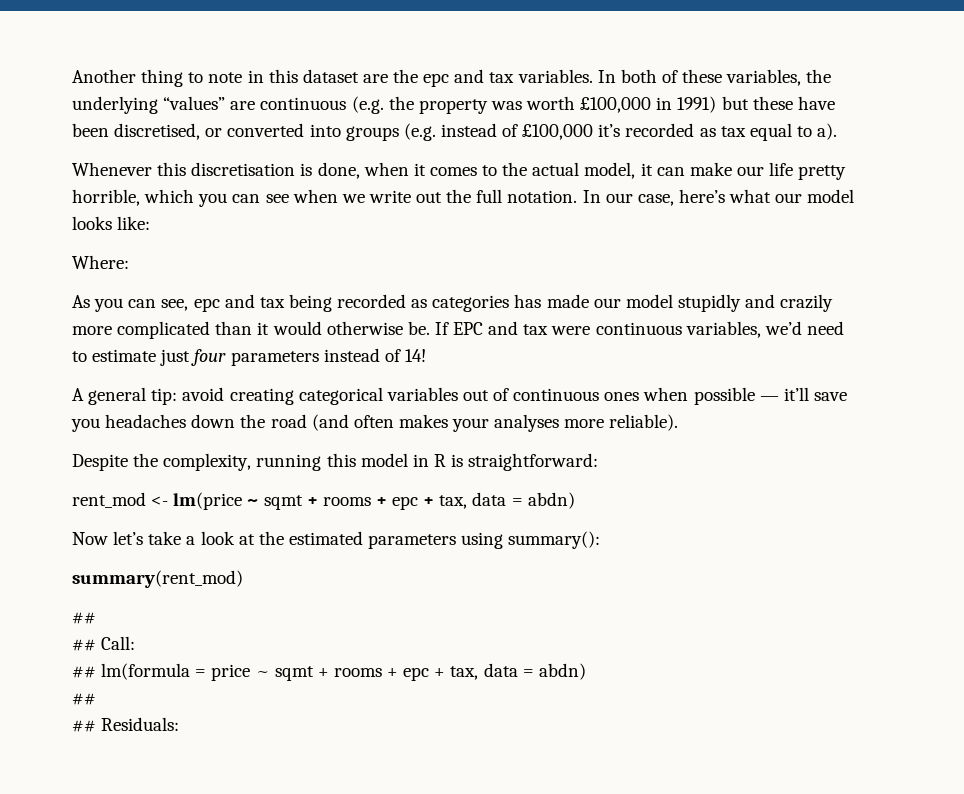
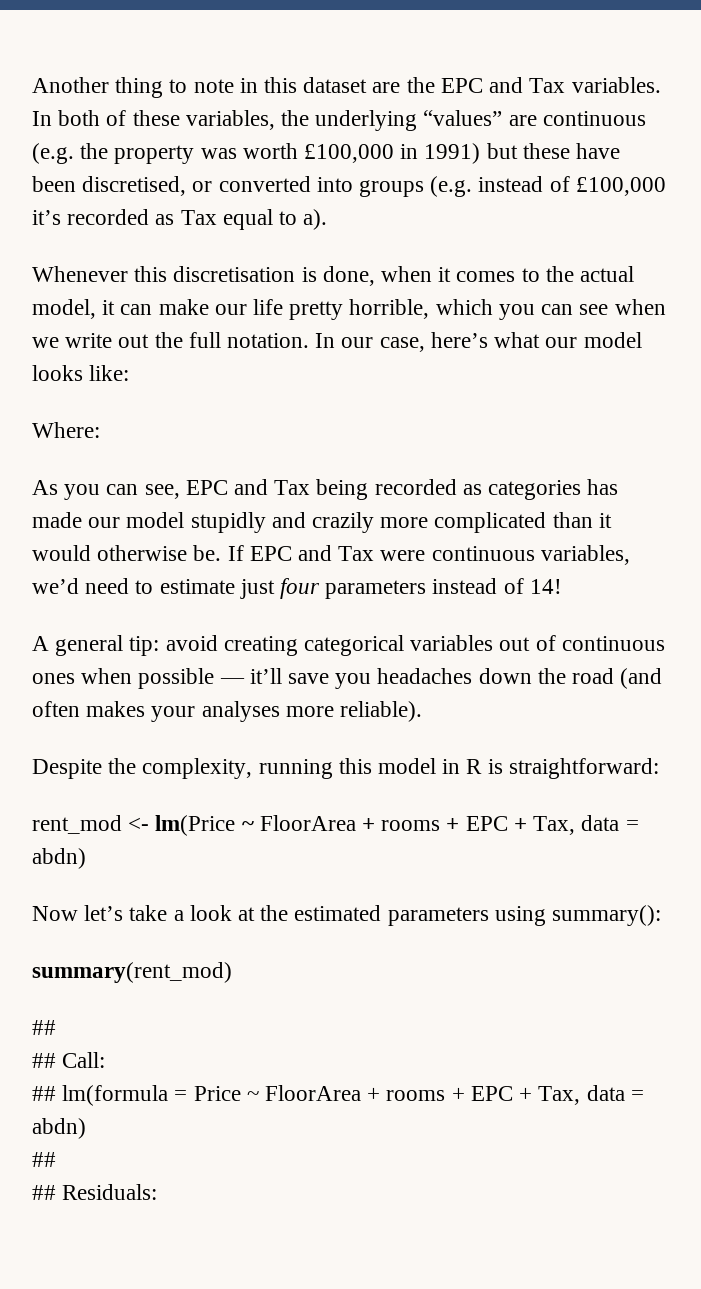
[423,69,515,87] epc and tax -> [440,77,566,93] EPC and Tax
[720,126,746,137] tax -> [180,210,217,225] Tax
[193,294,285,312] epc and tax -> [185,479,311,495] EPC and Tax
[523,324,549,335] tax -> [338,546,375,561] Tax
[173,492,468,510] lm(price ~ sqmt + rooms + epc + tax, -> [155,815,576,836] lm(Price ~ FloorArea + rooms + EPC + Tax,
[211,664,479,681] price ~ sqmt + rooms + epc + tax, -> [193,1085,581,1105] Price ~ FloorArea + rooms + EPC + Tax,

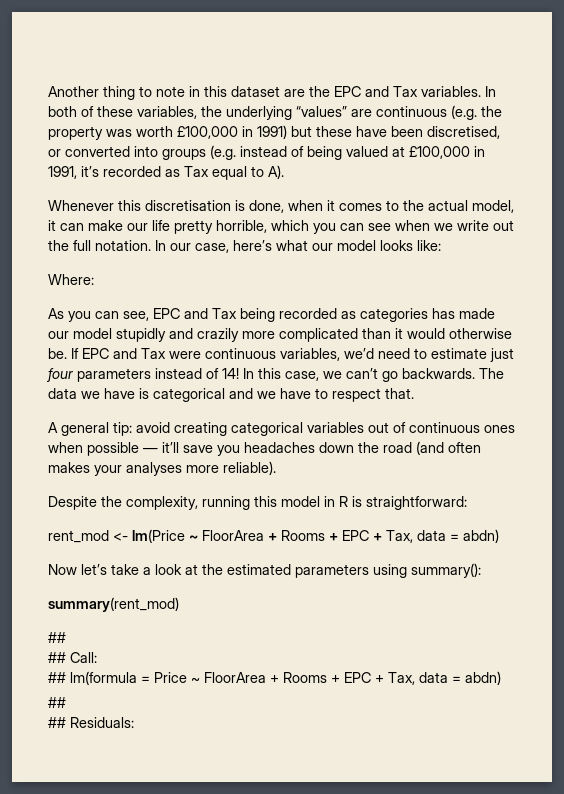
[575,177,666,196] £100,000 -> [307,146,485,160] [48,166,77,179] being valued at £100,000 in 1991,
[303,209,328,230] a). -> [268,165,284,179] A).
(562, 586) none -> [243,368,504,382] [48,388,414,402] In this case, we can’t go backwards. The data we have is categorical and we have to respect that.
[381,820,441,831] rooms -> [281,530,325,541] Rooms
[386,1090,446,1101] rooms -> [283,672,327,683] Rooms

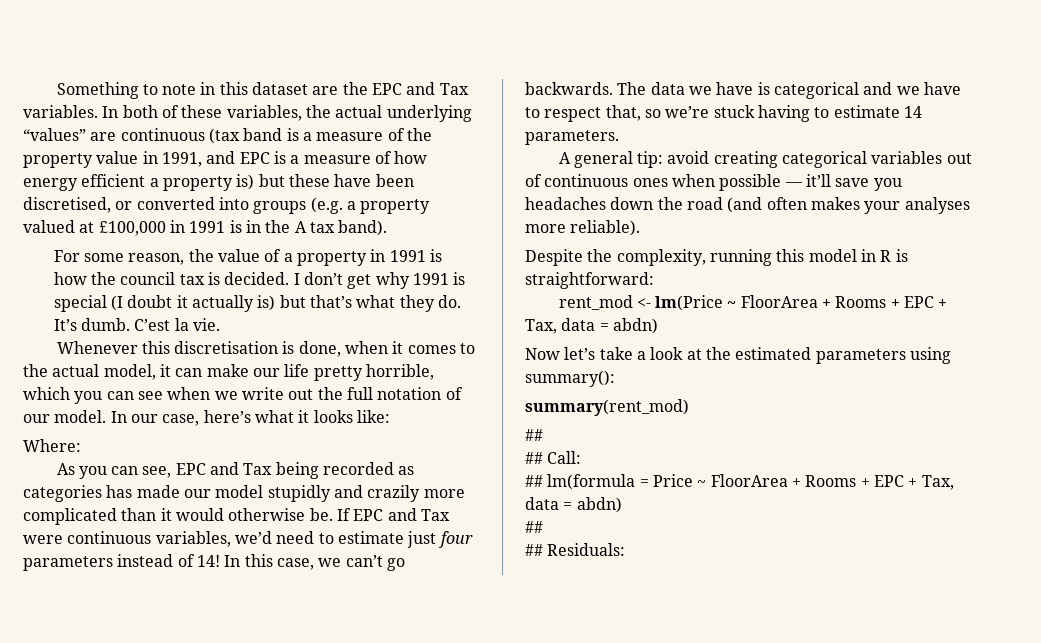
[48,86,135,100] Another thing -> [56,82,139,99] Something
(222, 111) none -> [335,105,383,118] actual
[451,105,502,120] [48,125,287,140] (e.g. the property was worth £100,000 in 1991) -> [208,128,432,144] [23,151,428,168] [23,174,255,191] (tax band is a measure of the property value in 1991, and EPC is a measure of how energy efficient a property is)
[240,146,342,160] instead of being -> [346,199,431,214] a property
[48,165,284,180] 1991, it’s recorded as Tax equal to A). -> [189,220,388,236] [53,249,442,266] [53,272,466,289] [53,295,461,312] [53,318,221,331] 1991 is in the A tax band). // For some reason, the value of a property in 1991 is how the council tax is decided. I don’t get why 1991 is special (I doubt it actually is) but that’s what they do. It’s dumb. C’est la vie.
[95,240,151,251] notation. -> [377,387,463,400] [23,410,107,423] notation of our model.
[312,240,376,251] our model -> [298,410,310,423] it
[385,388,414,399] that. -> [605,105,922,122] [525,130,619,145] that, so we’re stuck having to estimate 14 parameters.

